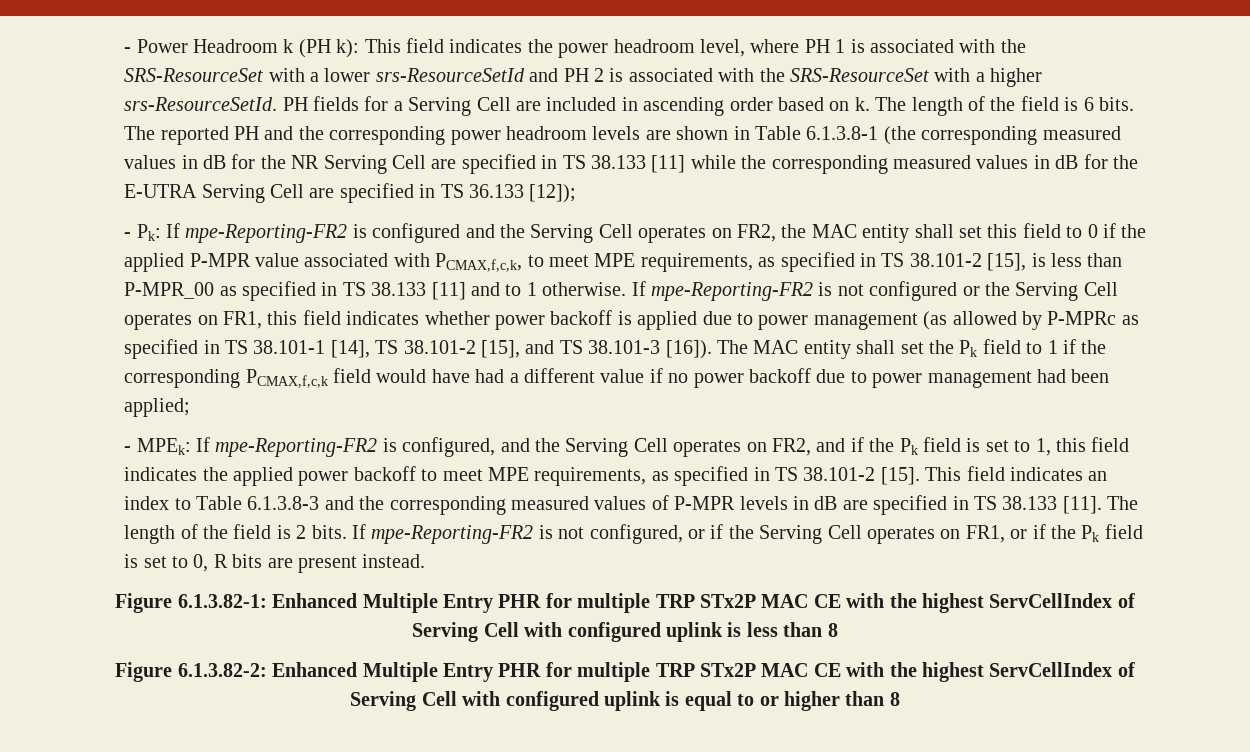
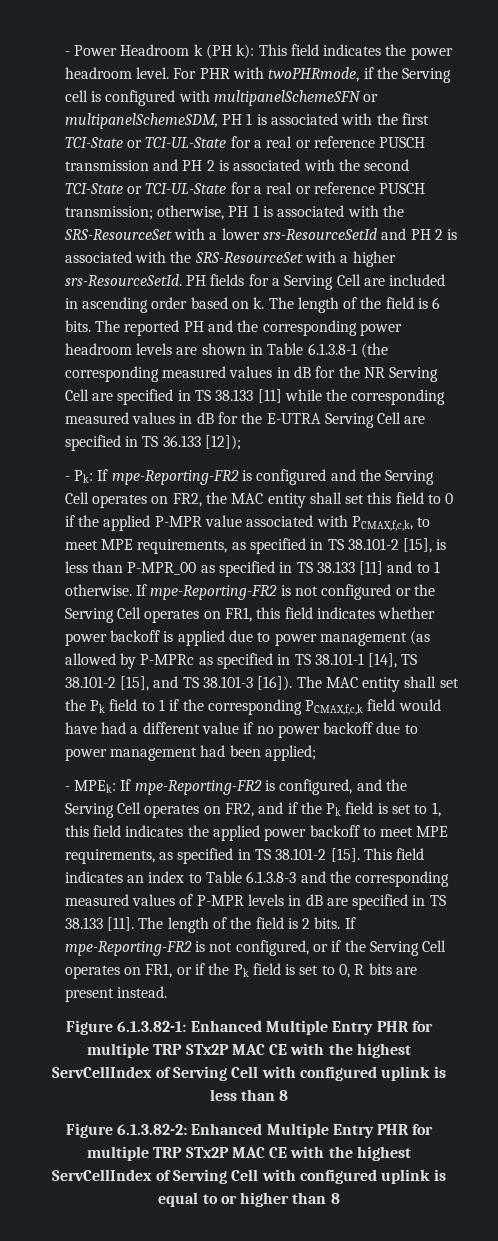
[700,39,800,57] level, where -> [135,67,452,83] [64,90,379,106] [64,113,429,129] [64,136,426,148] [64,159,410,171] [64,182,426,194] [64,205,224,220] level. For PHR with twoPHRmode, if the Serving cell is configured with multipanelSchemeSFN or multipanelSchemeSDM, PH 1 is associated with the first TCI-State or TCI-UL-State for a real or reference PUSCH transmission and PH 2 is associated with the second TCI-State or TCI-UL-State for a real or reference PUSCH transmission; otherwise,

